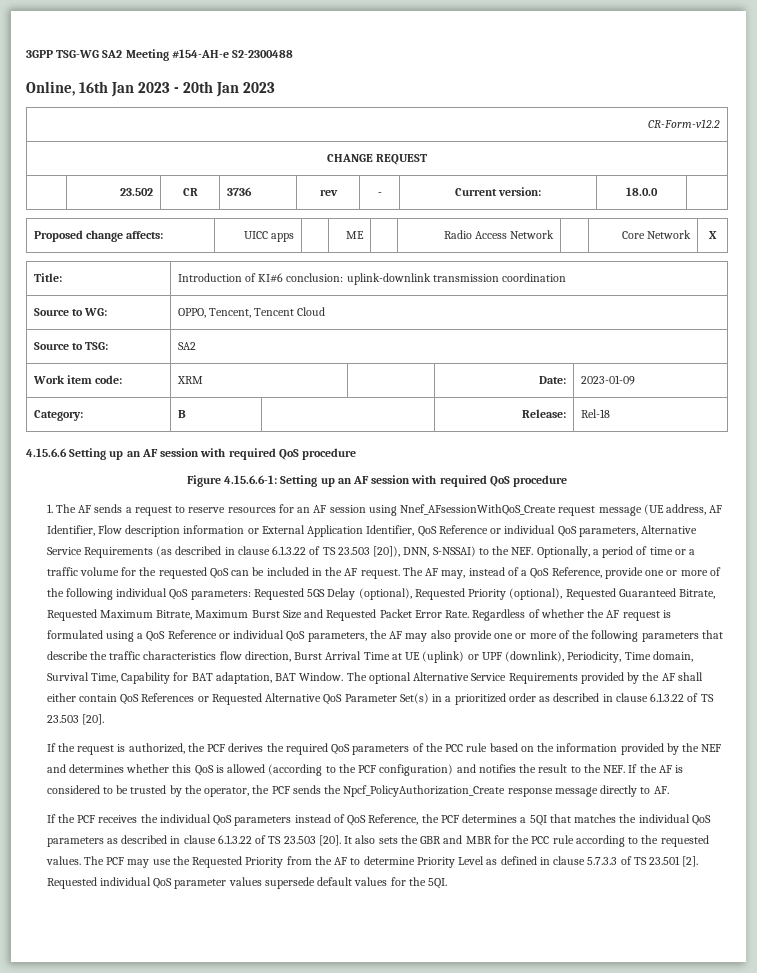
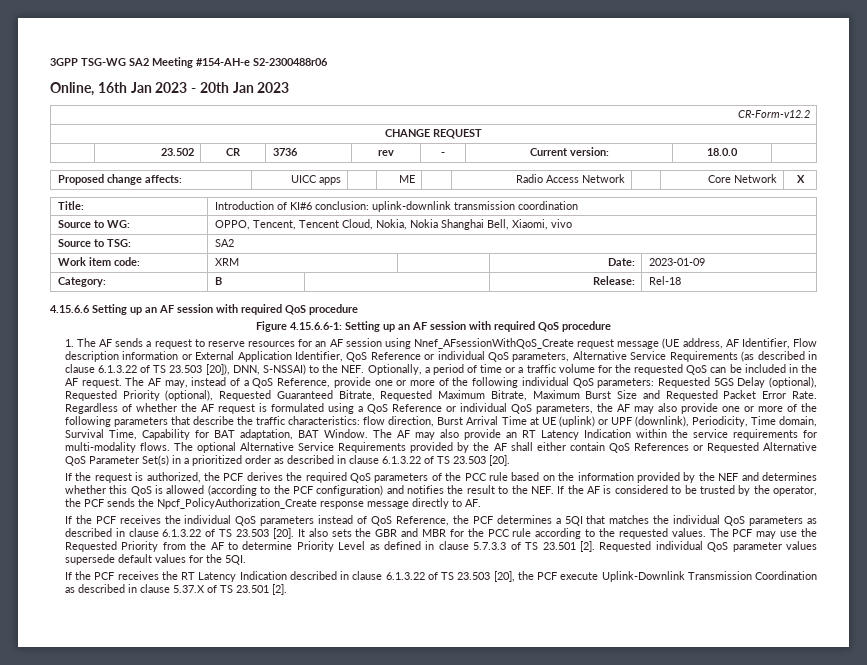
[232,50,294,58] S2-2300488 -> [253,58,328,66] S2-2300488r06
[297,307,326,316] Cloud -> [341,219,572,230] Cloud, Nokia, Nokia Shanghai Bell, Xiaomi, vivo
[143,651,217,660] characteristics -> [288,416,361,425] characteristics:
(367, 676) none -> [396,429,818,440] [64,442,194,453] AF may also provide an RT Latency Indication within the service requirements for multi-modality flows. The
(448, 883) none -> [64,571,818,582] [64,584,287,595] // If the PCF receives the RT Latency Indication described in clause 6.1.3.22 of TS 23.503 [20], the PCF execute Uplink-Downlink Transmission Coordination as described in clause 5.37.X of TS 23.501 [2].

